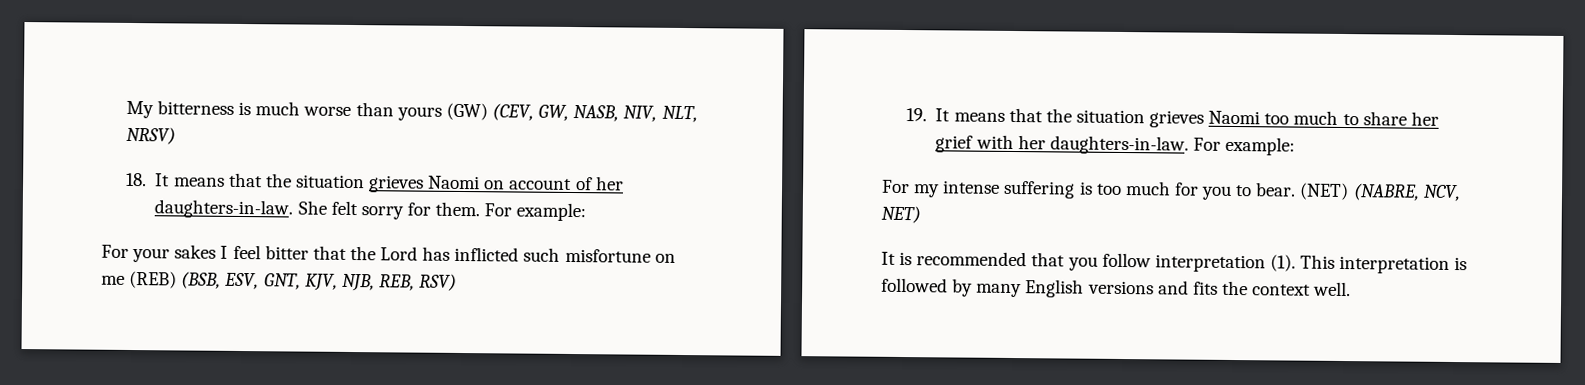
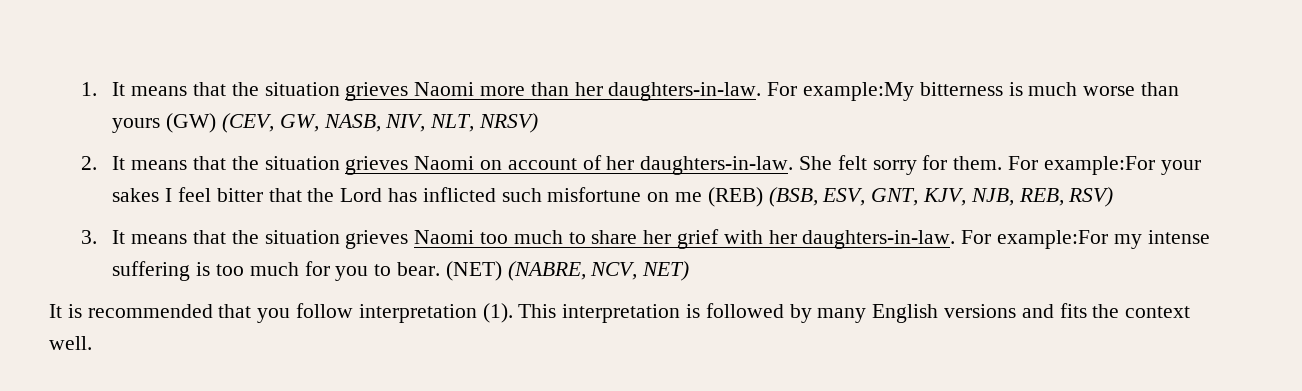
[125,100,154,119] My -> [80,82,914,101] 1. It means that the situation grieves Naomi more than her daughters-in-law. For example:My
[125,172,147,187] 18. -> [80,156,97,170] 2.
[516,202,587,222] [101,244,129,258] example: // For -> [1043,156,1155,175] example:For
[905,108,927,122] 19. -> [80,230,97,244] 3.
[1225,136,1296,156] [882,179,910,194] example: // For -> [997,230,1109,249] example:For

